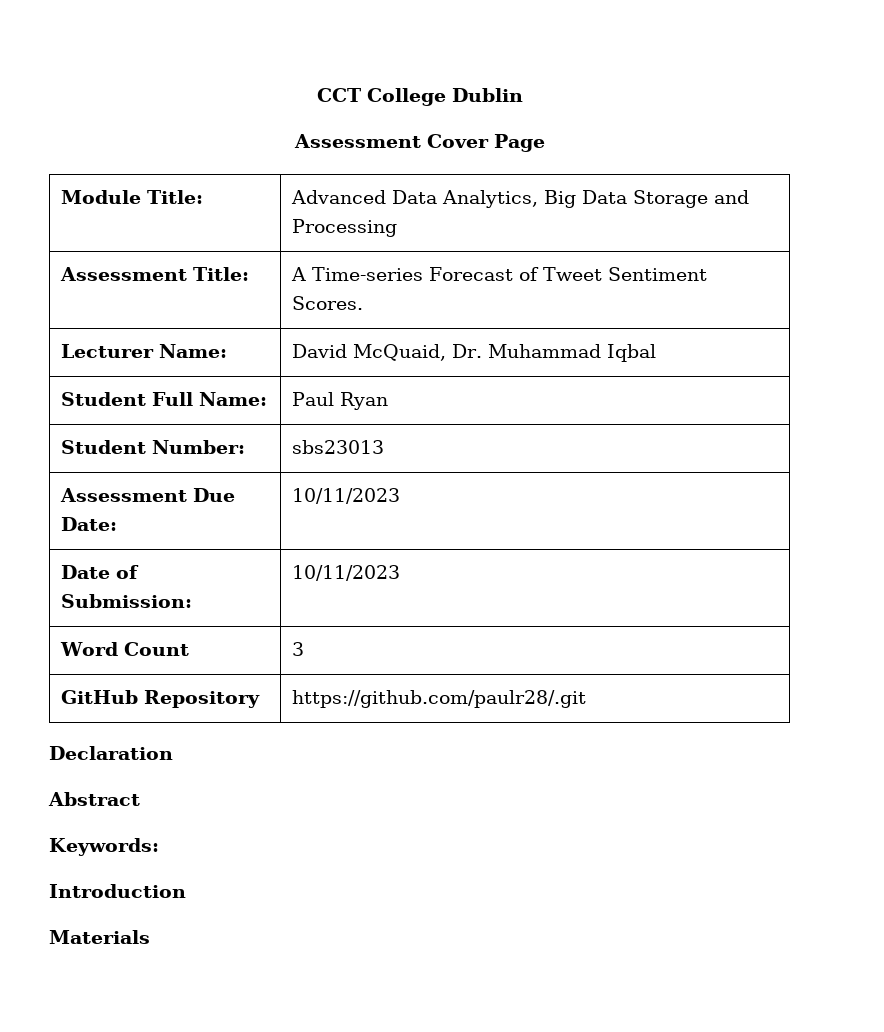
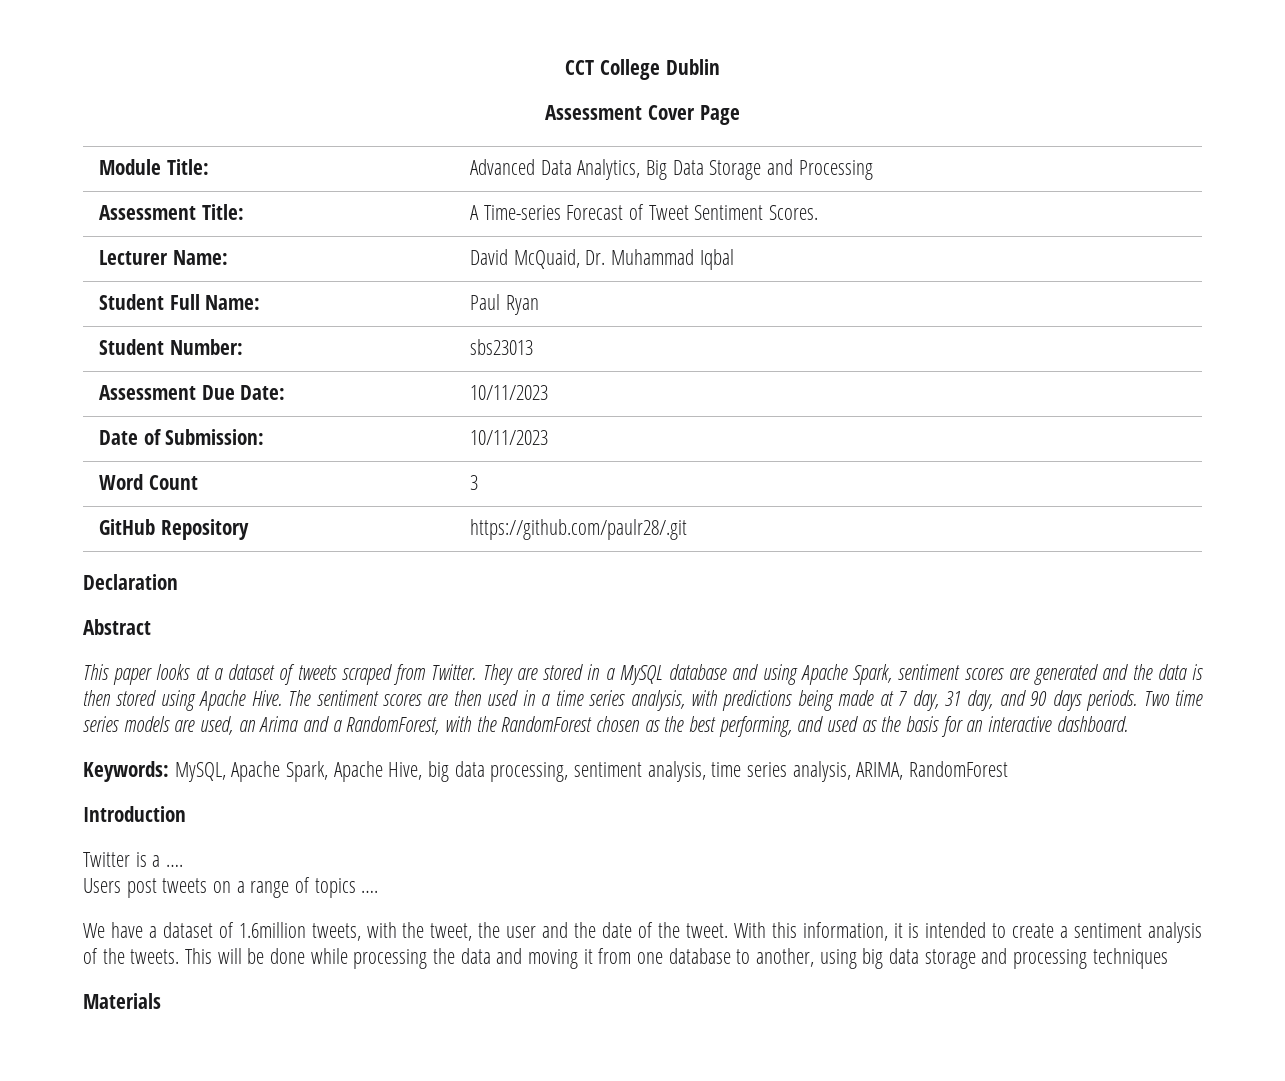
[49,838,159,856] [49,884,186,898] Keywords: // Introduction -> [83,664,1204,685] [83,690,1204,711] [83,716,1128,737] [83,761,1009,782] [83,806,186,822] [83,852,184,867] [83,877,379,898] [83,922,1203,943] [83,948,1168,969] This paper looks at a dataset of tweets scraped from Twitter. They are stored in a MySQL database and using Apache Spark, sentiment scores are generated and the data is then stored using Apache Hive. The sentiment scores are then used in a time series analysis, with predictions being made at 7 day, 31 day, and 90 days periods. Two time series models are used, an Arima and a RandomForest, with the RandomForest chosen as the best performing, and used as the basis for an interactive dashboard. // Keywords: MySQL, Apache Spark, Apache Hive, big data processing, sentiment analysis, time series analysis, ARIMA, RandomForest // Introduction // Twitter is a …. // Users post tweets on a range of topics …. // We have a dataset of 1.6million tweets, with the tweet, the user and the date of the tweet. With this information, it is intended to create a sentiment analysis of the tweets. This will be done while processing the data and moving it from one database to another, using big data storage and processing techniques

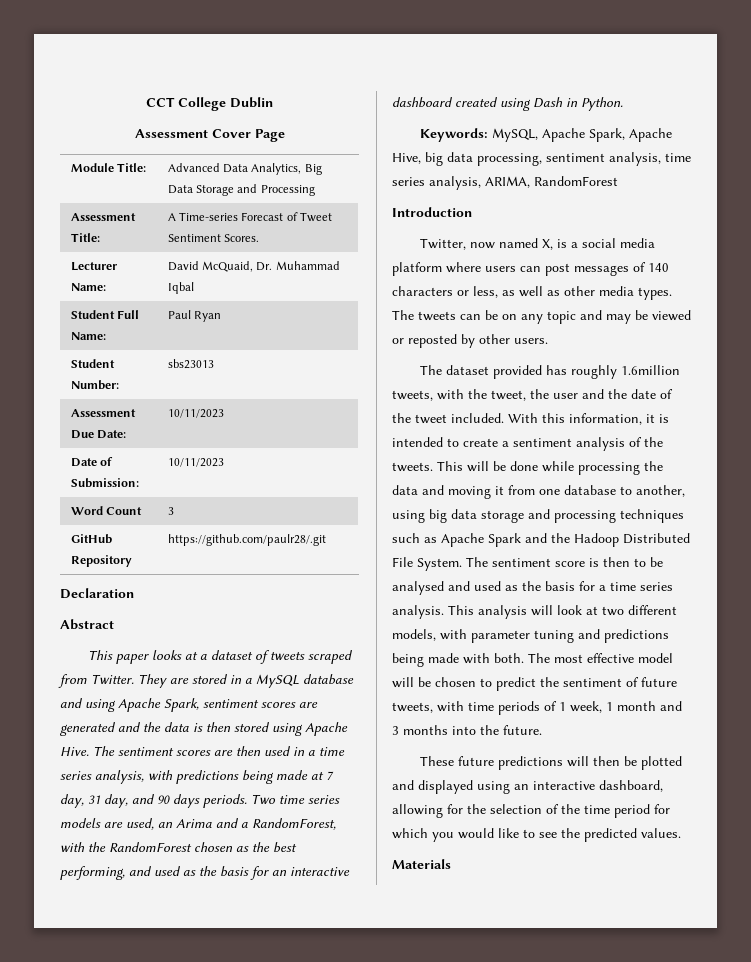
[1056,716,1128,732] dashboard. -> [392,97,623,111] dashboard created using Dash in Python.
[83,852,184,867] [83,877,379,898] [83,922,234,938] Twitter is a …. // Users post tweets on a range of topics …. // We have a dataset of -> [420,238,656,250] [392,262,669,276] [392,286,672,300] [392,310,691,324] [392,334,548,348] [420,365,618,379] Twitter, now named X, is a social media platform where users can post messages of 140 characters or less, as well as other media types. The tweets can be on any topic and may be viewed or reposted by other users. // The dataset provided has roughly
[685,923,728,938] tweet. -> [415,413,504,424] tweet included.
(1168, 958) none -> [392,533,690,547] [392,557,663,571] [392,581,673,595] [392,605,677,619] [392,629,669,643] [392,653,673,667] [392,677,677,691] [392,701,682,715] [392,725,542,735] [420,756,683,770] [392,780,663,794] [392,804,670,818] [392,828,681,842] such as Apache Spark and the Hadoop Distributed File System. The sentiment score is then to be analysed and used as the basis for a time series analysis. This analysis will look at two different models, with parameter tuning and predictions being made with both. The most effective model will be chosen to predict the sentiment of future tweets, with time periods of 1 week, 1 month and 3 months into the future. // These future predictions will then be plotted and displayed using an interactive dashboard, allowing for the selection of the time period for which you would like to see the predicted values.

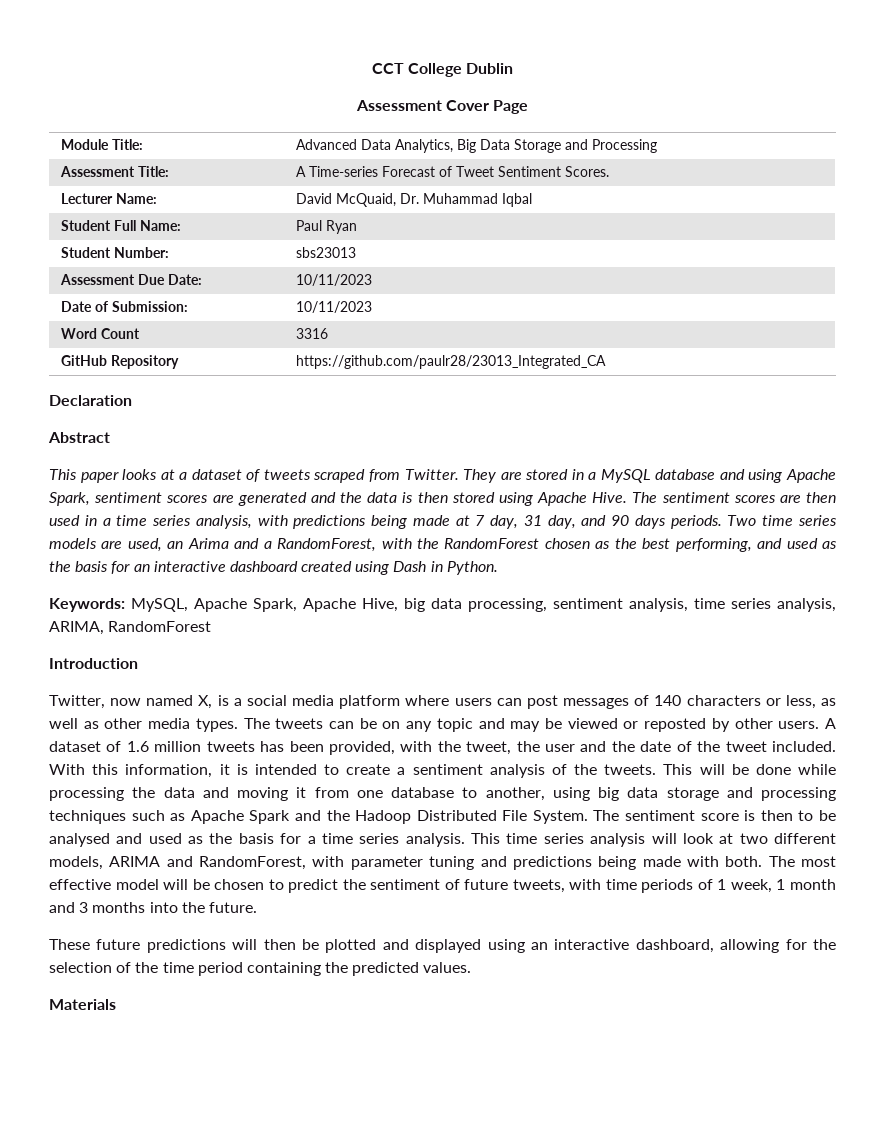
[167,507,174,515] 3 -> [295,328,328,339] 3316
[167,534,326,546] https://github.com/paulr28/.git -> [295,355,606,369] https://github.com/paulr28/23013_Integrated_CA
[420,365,681,379] [392,390,433,401] // The dataset provided has roughly 1.6million tweets, -> [824,718,836,729] [49,741,395,755] A dataset of 1.6 million tweets has been provided,
(474, 610) none -> [506,833,584,844] time series
(436, 635) none -> [109,856,307,870] ARIMA and RandomForest,
[654,804,670,814] [392,828,557,842] for which you would like to see -> [246,962,321,976] containing

